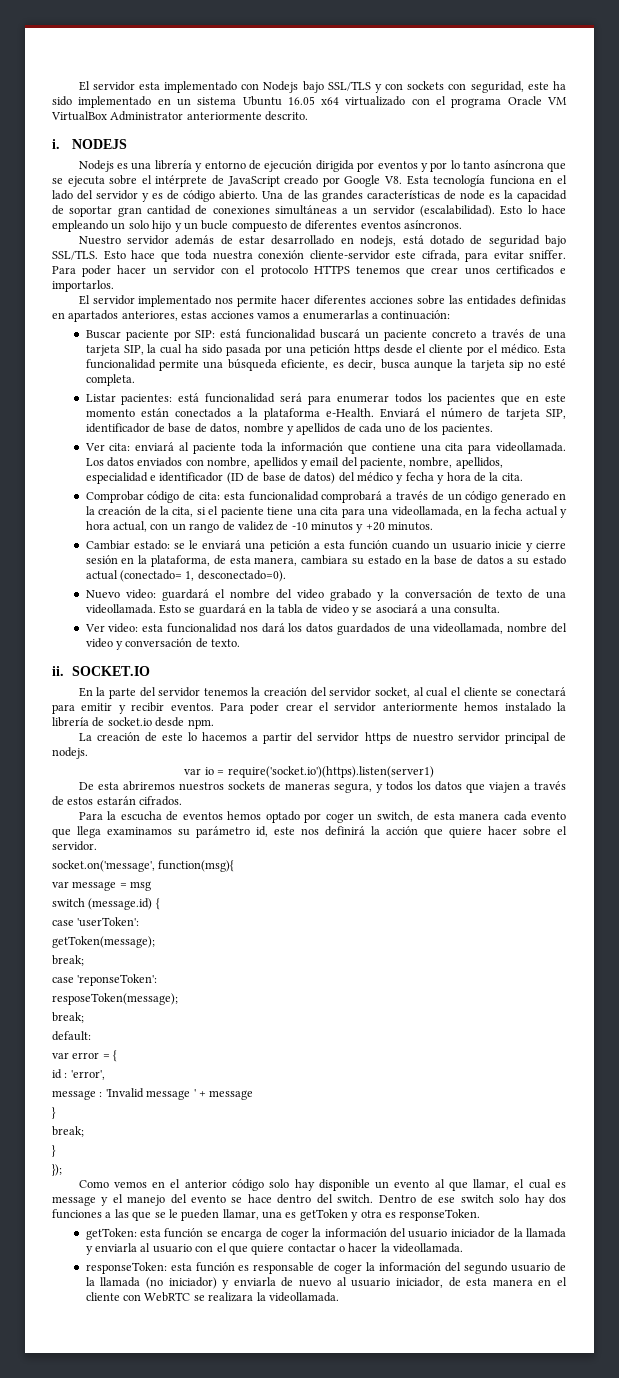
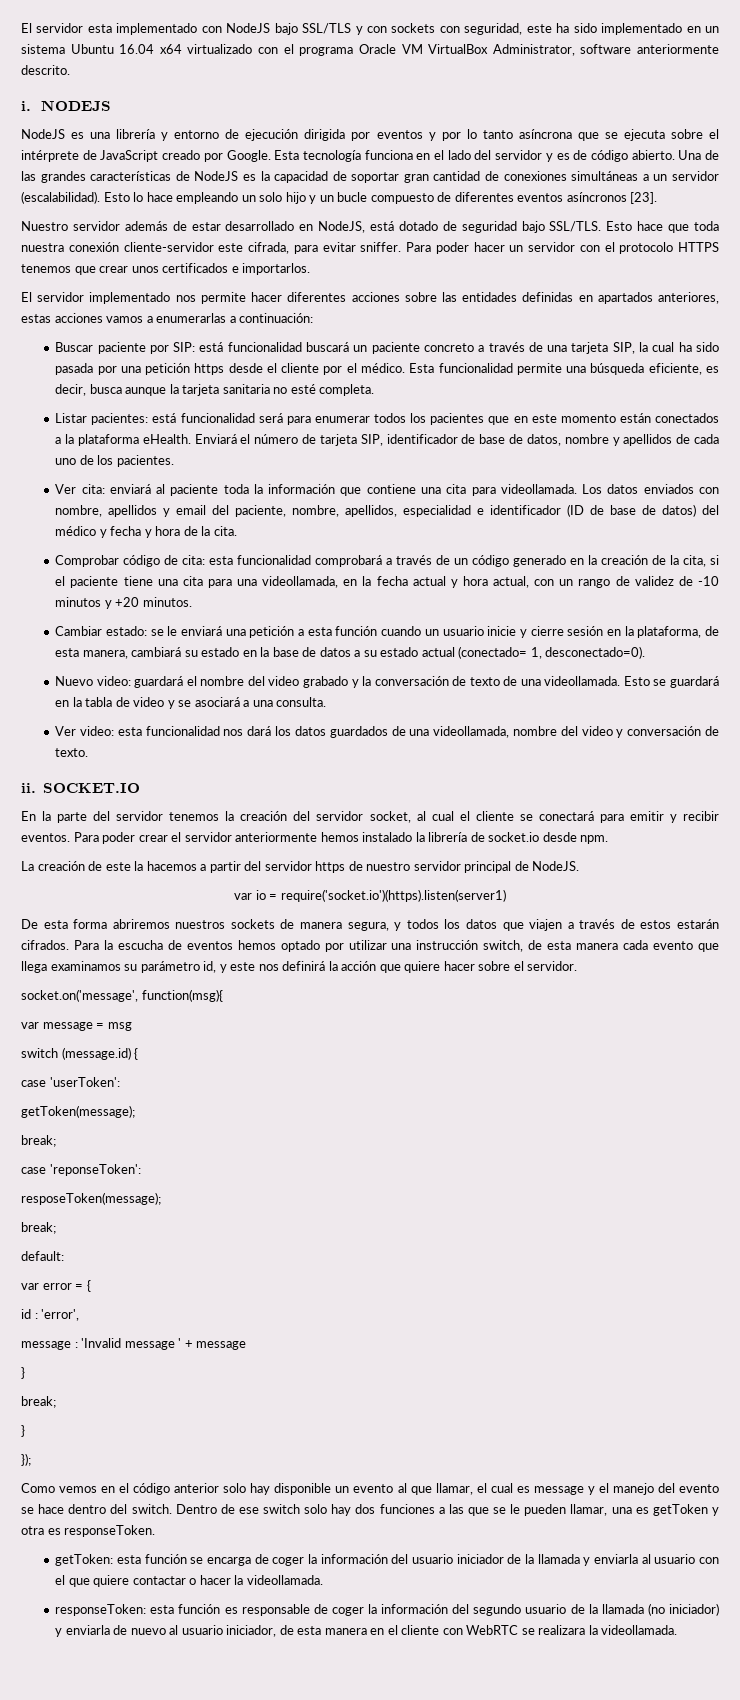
[263,81,299,93] Nodejs -> [226,23,271,33] NodeJS
[287,96,315,105] 16.05 -> [119,44,155,54] 16.04
[110,111,184,121] Administrator -> [492,44,632,56] Administrator, software
[78,160,114,172] Nodejs -> [21,129,65,139] NodeJS
[344,175,402,187] Google V8. -> [226,150,271,162] Google.
[459,190,485,200] node -> [194,171,239,181] NodeJS
[404,220,463,229] asíncronos. -> [566,192,658,204] asíncronos [23].
[360,235,397,247] nodejs, -> [318,221,366,233] NodeJS,
[509,360,524,371] sip -> [222,384,270,394] sanitaria
[325,408,374,417] e-Health. -> [142,434,191,444] eHealth.
[301,555,349,565] cambiara -> [131,647,182,657] cambiará
[187,732,197,741] lo -> [134,861,144,871] la
[52,747,88,759] nodejs. -> [532,861,580,871] NodeJS.
(119, 786) none -> [73,919,108,929] forma
[284,783,330,790] maneras -> [300,922,343,929] manera
(183, 801) // -> (69, 945) none
[325,813,373,823] coger un -> [348,940,479,950] utilizar una instrucción
(268, 831) none -> [219,964,227,973] y
[184,1179,264,1191] anterior código -> [133,1483,220,1495] código anterior

